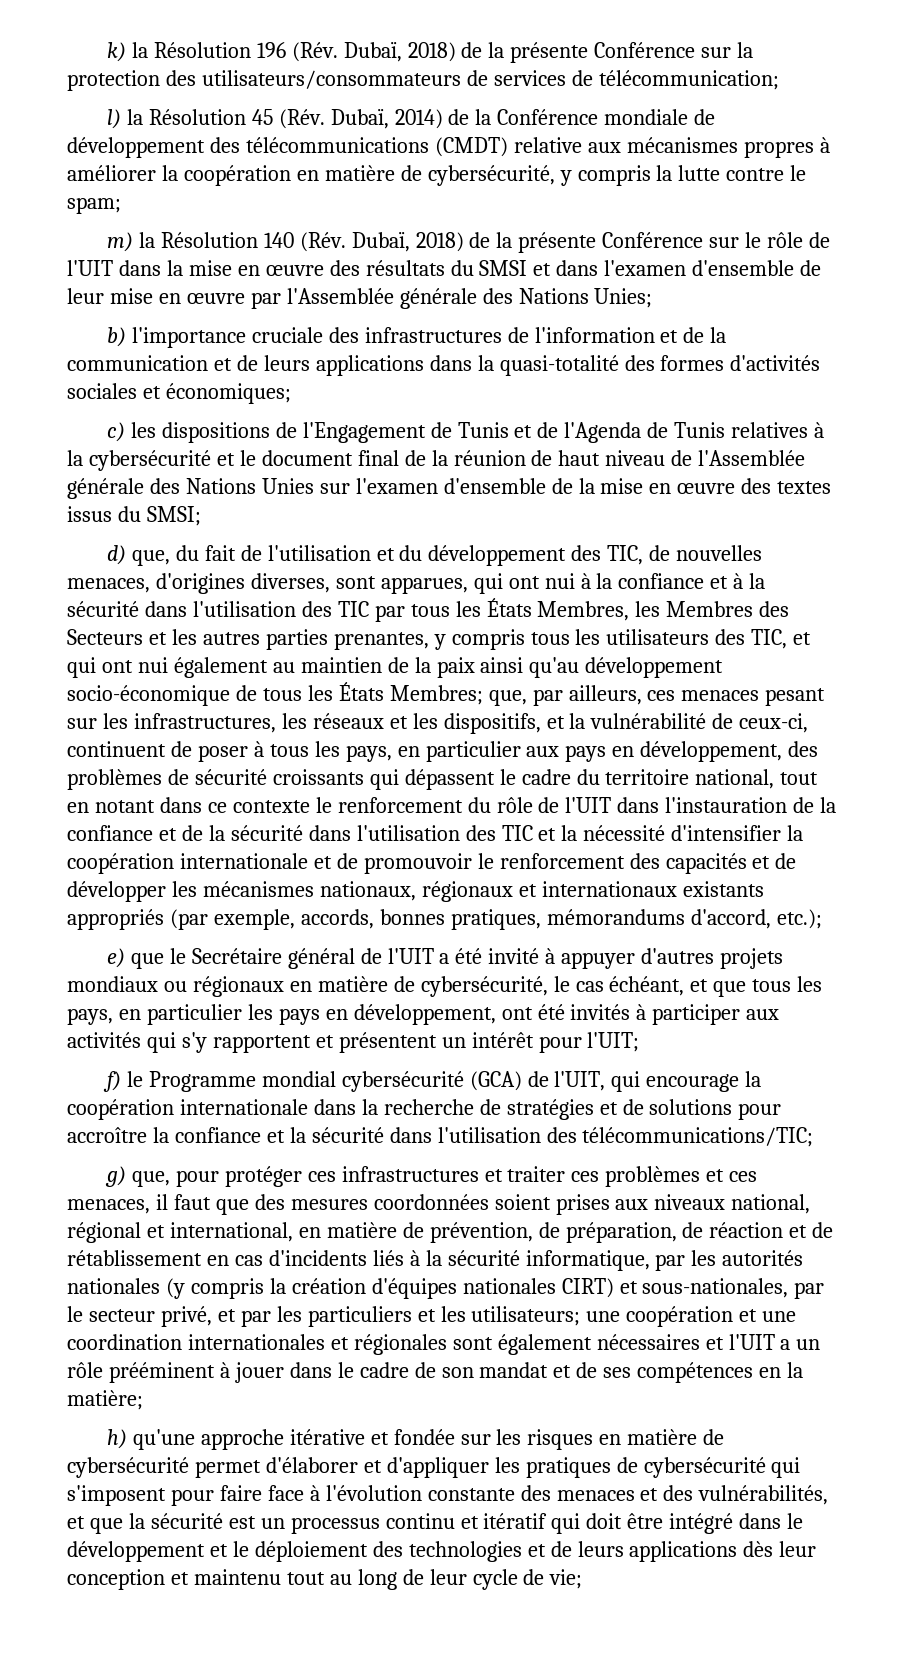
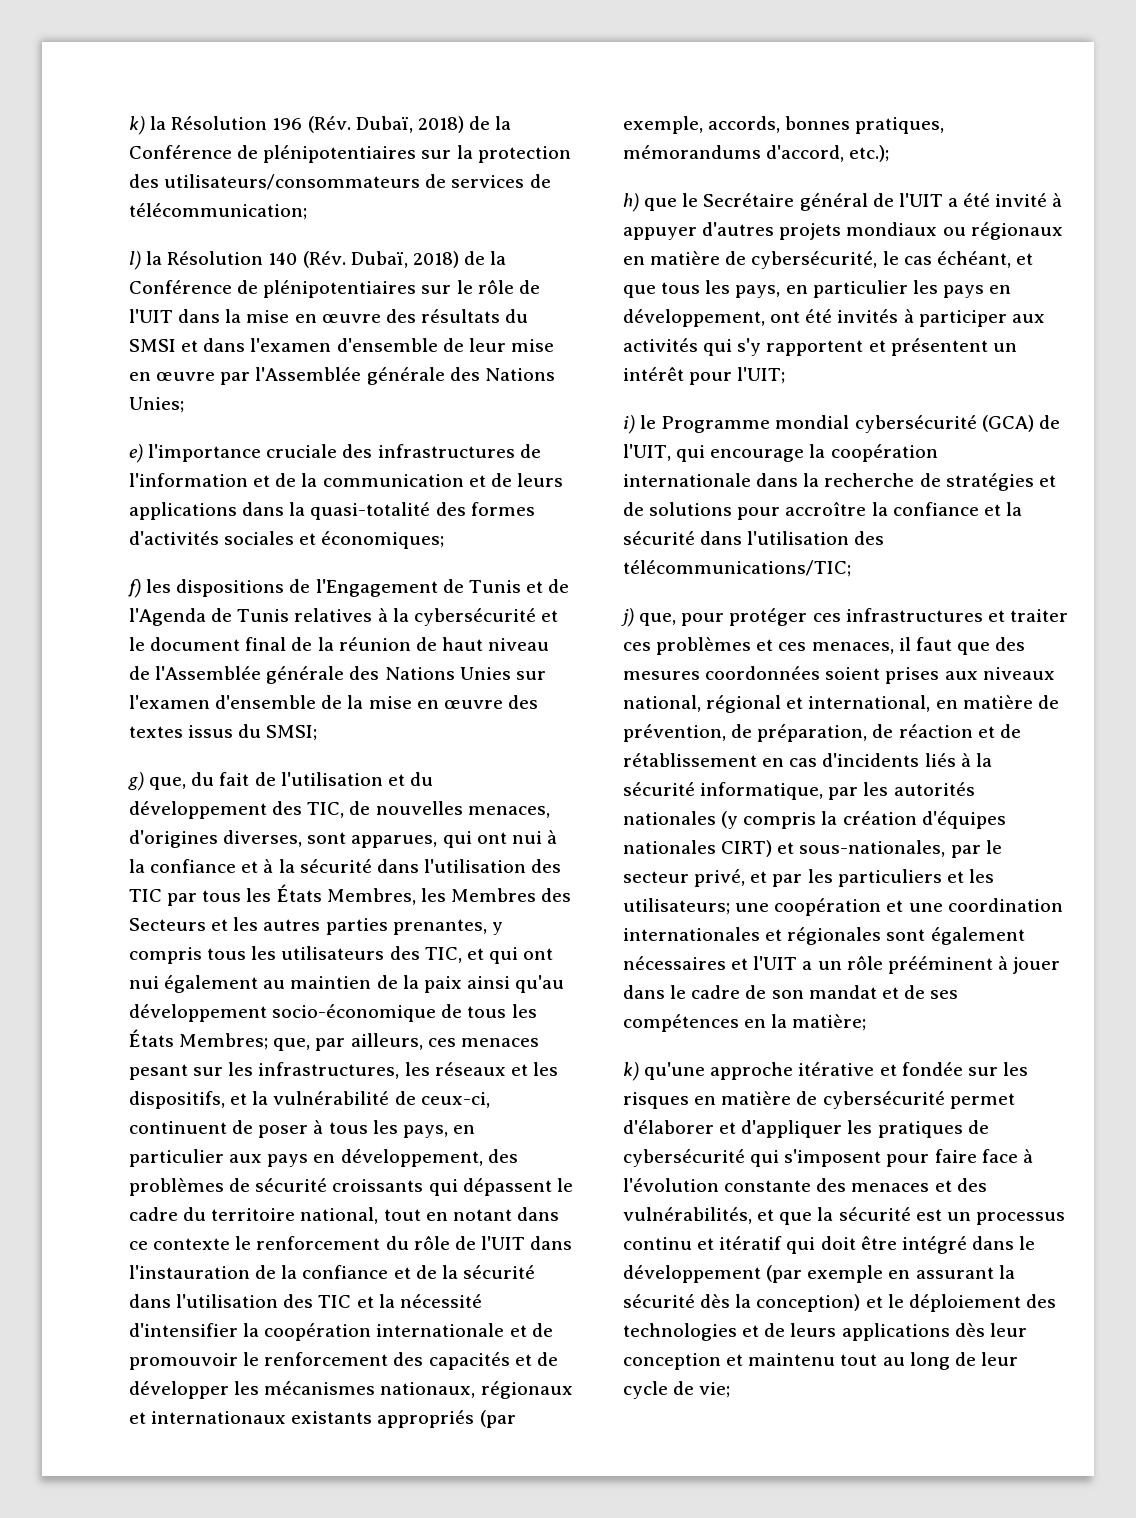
[510,42,696,63] présente Conférence -> [129,145,417,163] Conférence de plénipotentiaires
[251,109,716,129] [67,137,830,158] [67,165,807,186] [67,197,121,214] [106,232,258,252] 45 (Rév. Dubaï, 2014) de la Conférence mondiale de développement des télécommunications (CMDT) relative aux mécanismes propres à améliorer la coopération en matière de cybersécurité, y compris la lutte contre le spam; // m) la Résolution -> (264, 258) none
[518,232,704,253] présente Conférence -> [129,280,417,298] Conférence de plénipotentiaires
[106,327,126,347] b) -> [129,444,143,463] e)
[106,422,125,442] c) -> [128,579,141,598] f)
[106,545,126,565] d) -> [128,772,144,791] g)
[106,948,125,968] e) -> [623,193,639,212] h)
[102,1071,121,1092] f) -> [623,415,635,434] i)
[104,1166,126,1187] g) -> [621,608,634,627] j)
[106,1429,127,1449] h) -> [623,1062,639,1081] k)
(205, 1551) none -> [766,1265,1015,1283] [623,1294,861,1312] (par exemple en assurant la sécurité dès la conception)

